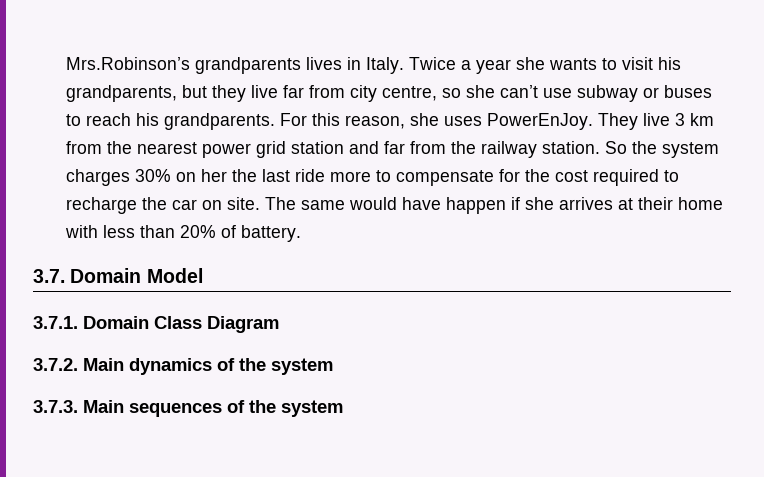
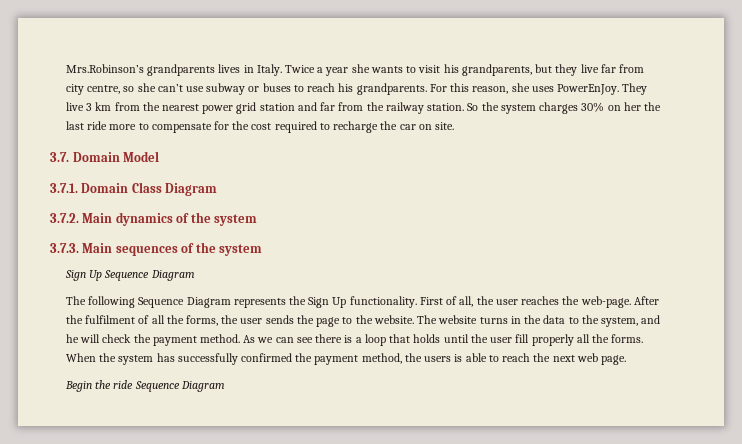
[264,197,723,214] [64,225,301,242] The same would have happen if she arrives at their home with less than 20% of battery. -> (455, 126) none
(343, 408) none -> [64,270,195,281] [65,296,659,308] [65,315,661,327] [65,334,644,346] [65,353,627,365] [64,380,225,392] // Sign Up Sequence Diagram // The following Sequence Diagram represents the Sign Up functionality. First of all, the user reaches the web-page. After the fulfilment of all the forms, the user sends the page to the website. The website turns in the data to the system, and he will check the payment method. As we can see there is a loop that holds until the user fill properly all the forms. When the system has successfully confirmed the payment method, the users is able to reach the next web page. // Begin the ride Sequence Diagram

